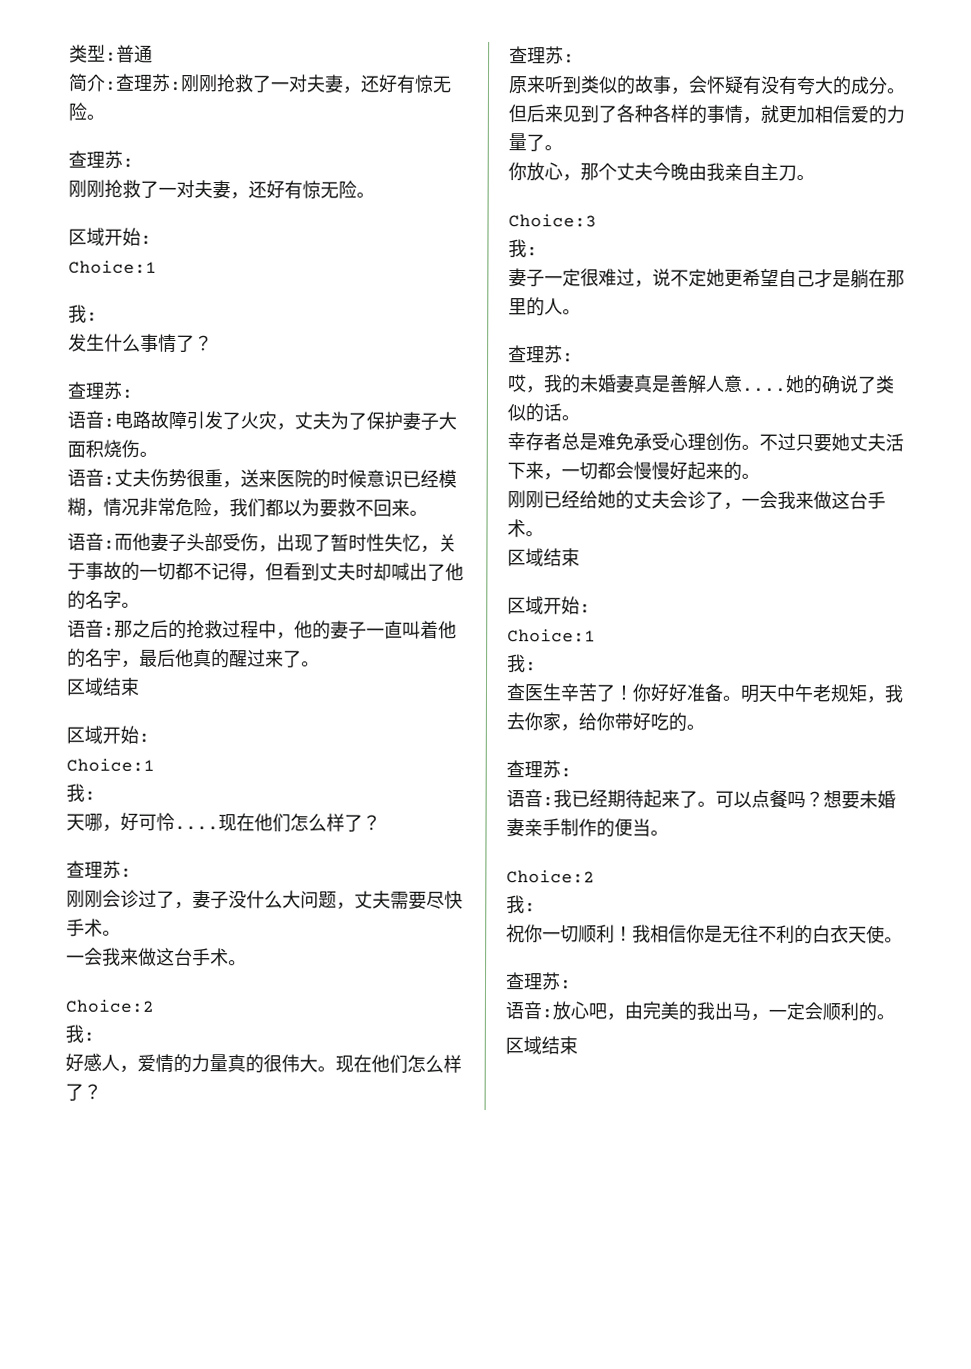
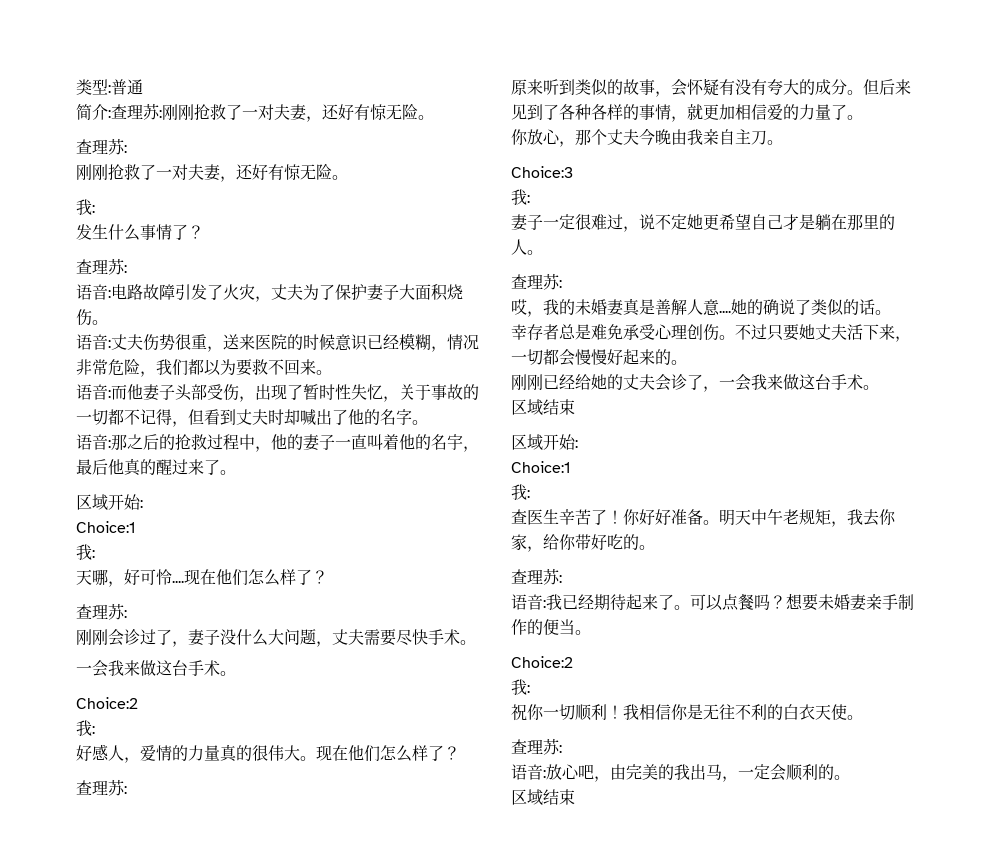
[68,227,152,246] [68,260,157,274] // 区域开始: // Choice:1 -> (348, 177) none
[66,677,140,696] // 区域结束 -> (236, 472) none

